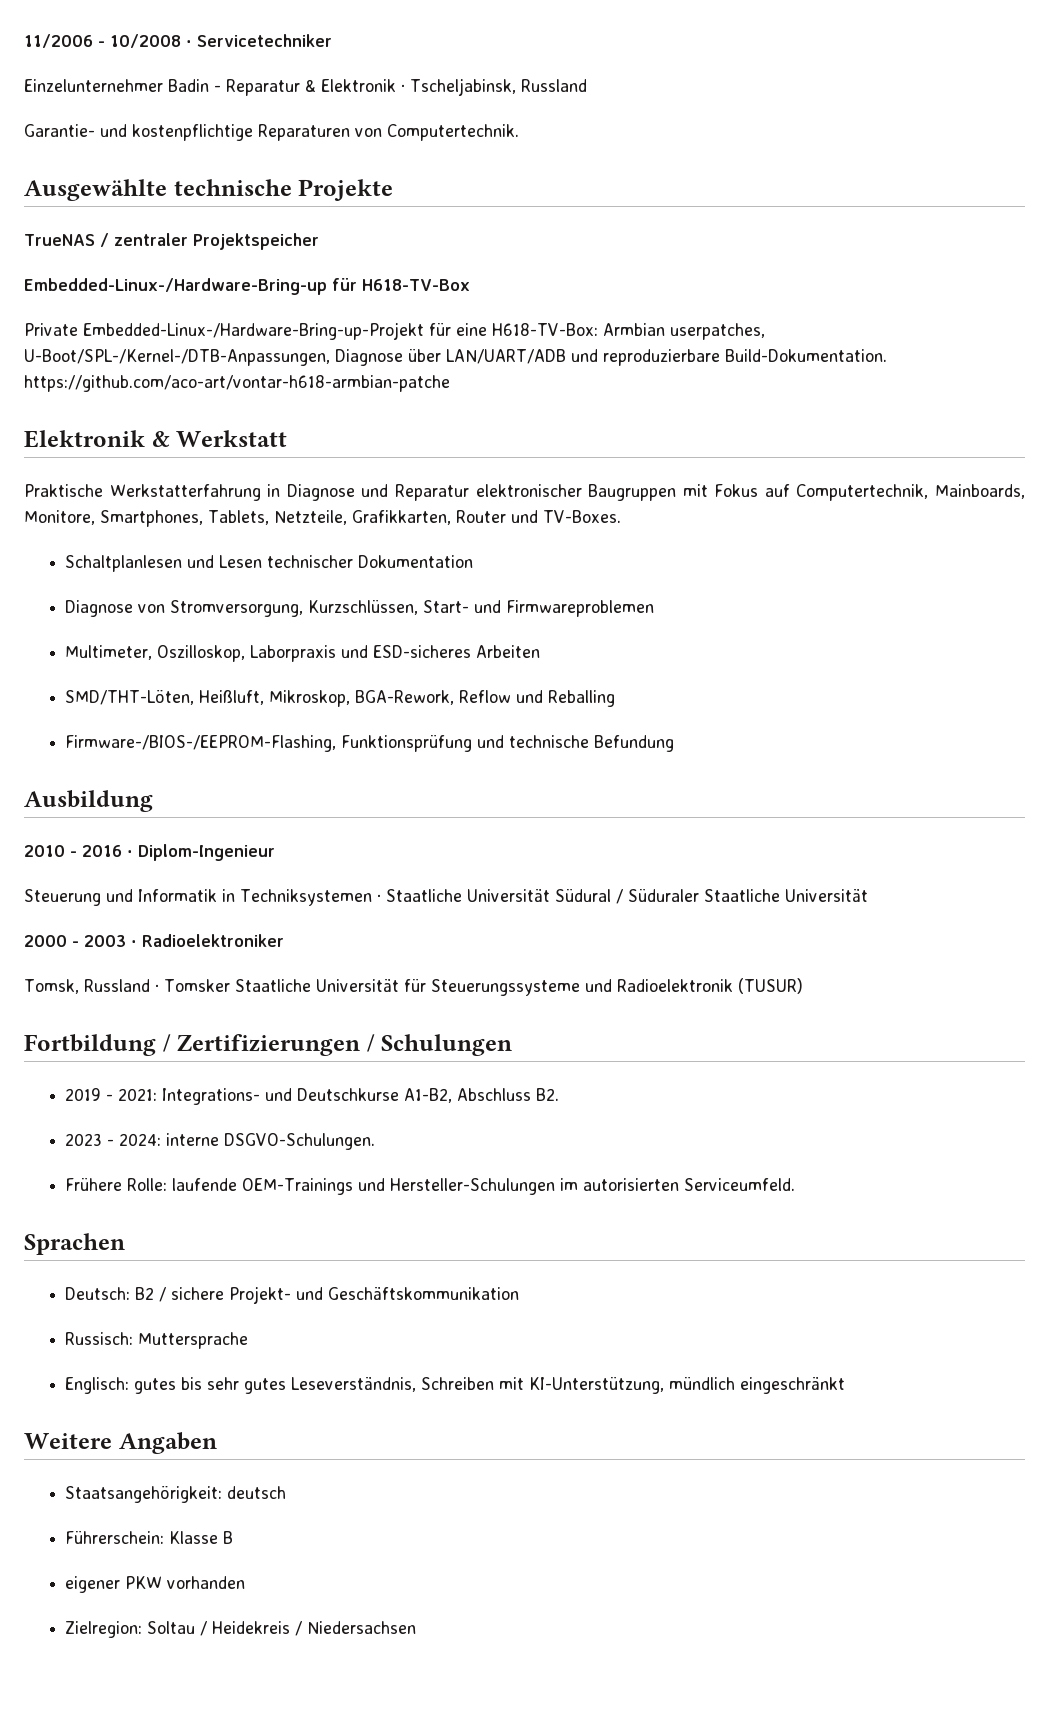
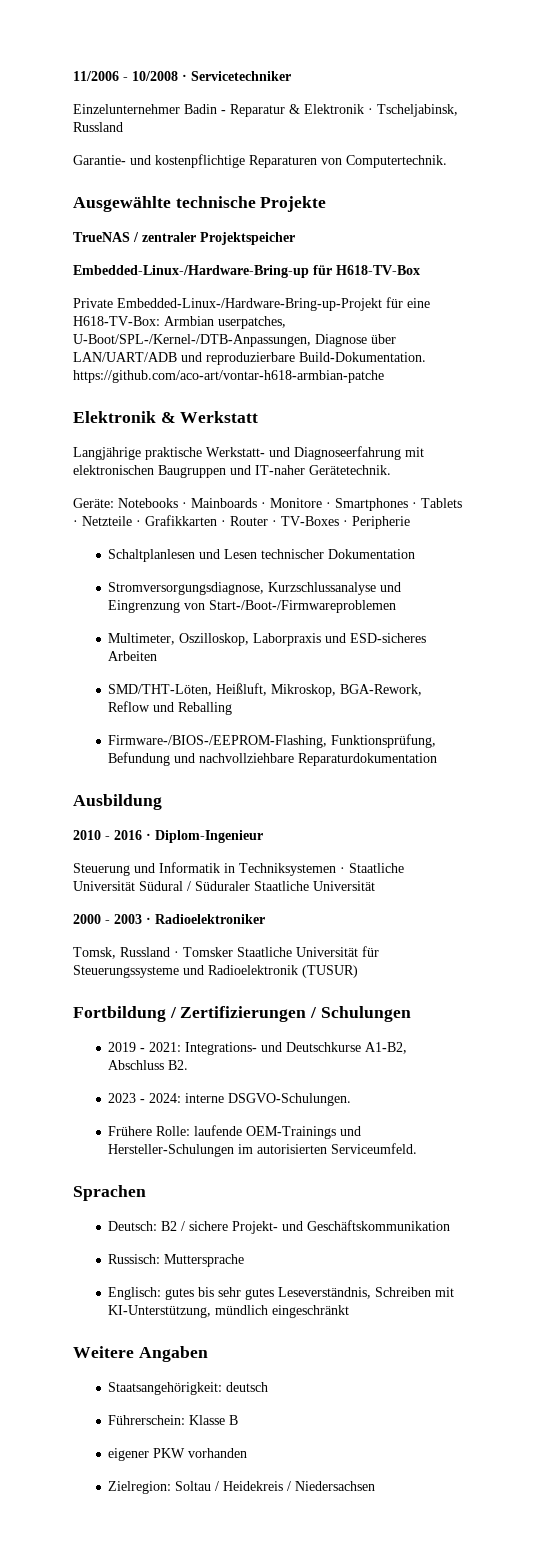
[24,484,1025,501] [24,510,621,527] Praktische Werkstatterfahrung in Diagnose und Reparatur elektronischer Baugruppen mit Fokus auf Computertechnik, Mainboards, Monitore, Smartphones, Tablets, Netzteile, Grafikkarten, Router und TV-Boxes. -> [73,446,424,460] [73,465,391,478] [73,498,462,511] [73,515,410,529] Langjährige praktische Werkstatt- und Diagnoseerfahrung mit elektronischen Baugruppen und IT-naher Gerätetechnik. // Geräte: Notebooks · Mainboards · Monitore · Smartphones · Tablets · Netzteile · Grafikkarten · Router · TV-Boxes · Peripherie
[65,600,655,617] Diagnose von Stromversorgung, Kurzschlüssen, Start- und Firmwareproblemen -> [108,582,402,595] [108,600,397,613] Stromversorgungsdiagnose, Kurzschlussanalyse und Eingrenzung von Start-/Boot-/Firmwareproblemen
[341,735,675,752] Funktionsprüfung und technische Befundung -> [331,734,437,748] [108,752,438,766] Funktionsprüfung, Befundung und nachvollziehbare Reparaturdokumentation

